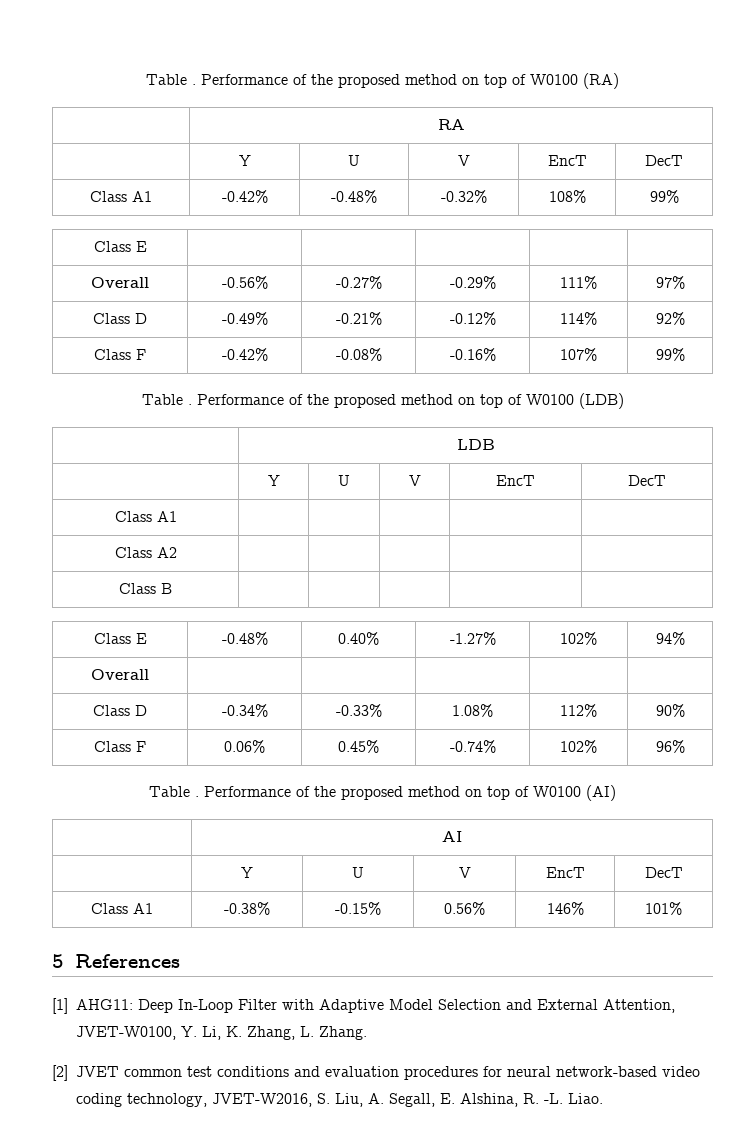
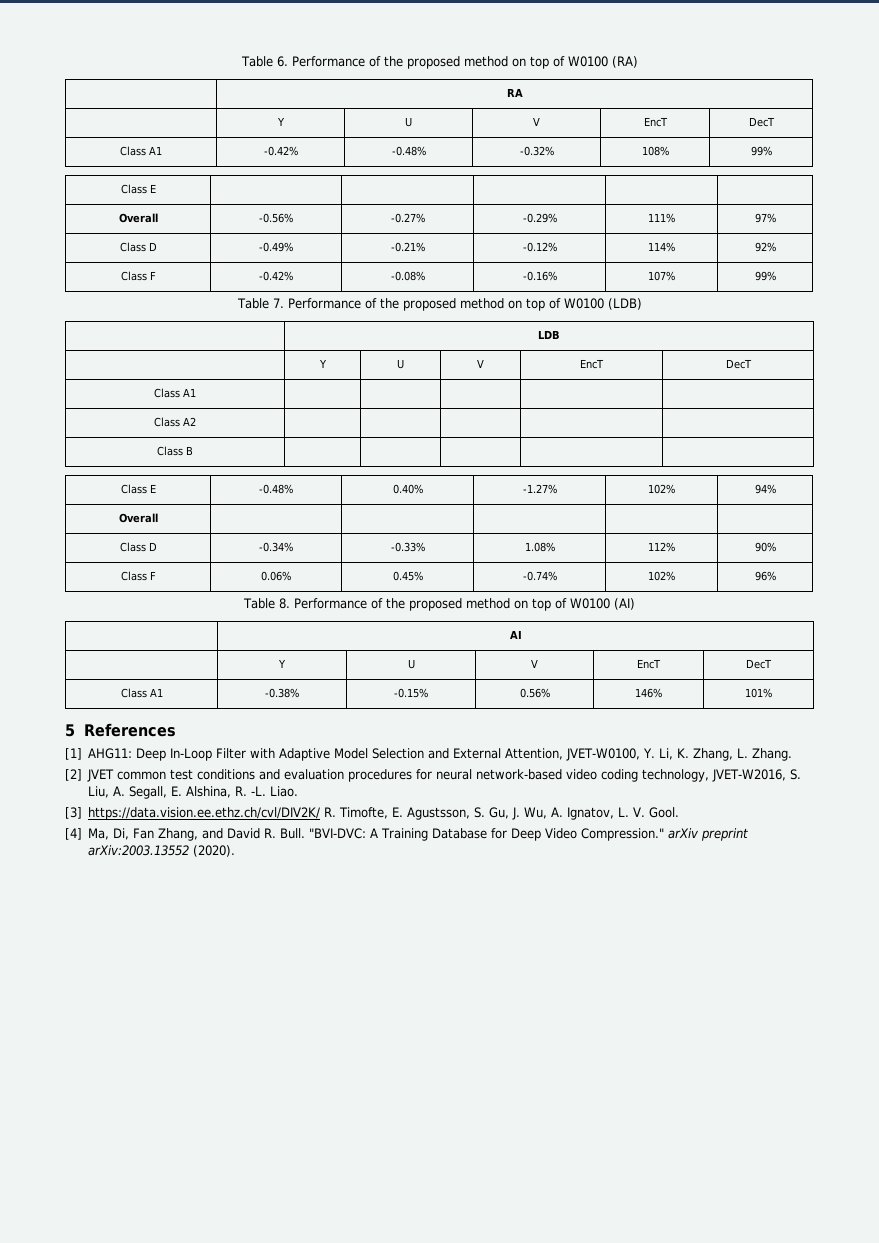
[146,74,196,85] Table . -> [240,56,288,67] Table 6.
[187,404,192,405] . -> [272,298,284,308] 7.
[195,796,199,797] . -> [278,598,290,609] 8.
(603, 1098) none -> [65,807,680,820] [65,828,749,841] [88,845,236,857] // [3] https://data.vision.ee.ethz.ch/cvl/DIV2K/ R. Timofte, E. Agustsson, S. Gu, J. Wu, A. Ignatov, L. V. Gool. // [4] Ma, Di, Fan Zhang, and David R. Bull. "BVI-DVC: A Training Database for Deep Video Compression." arXiv preprint arXiv:2003.13552 (2020).

